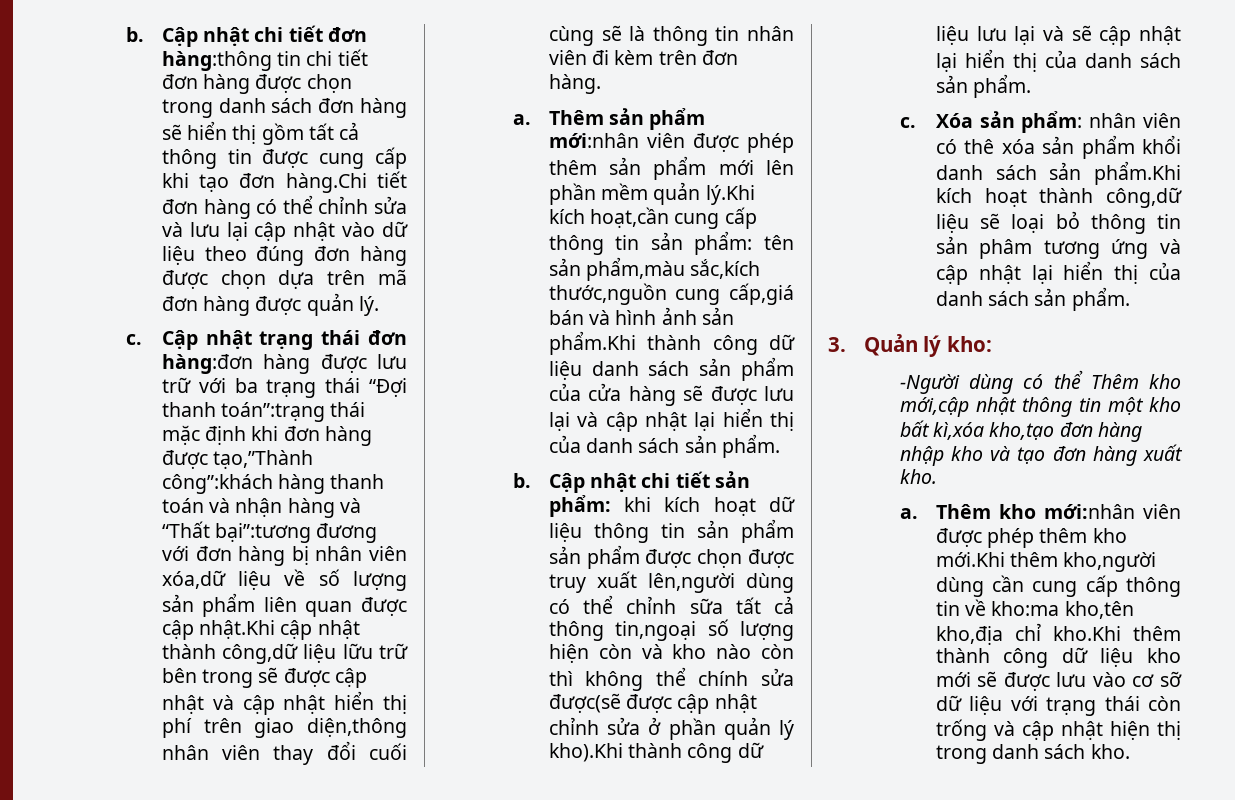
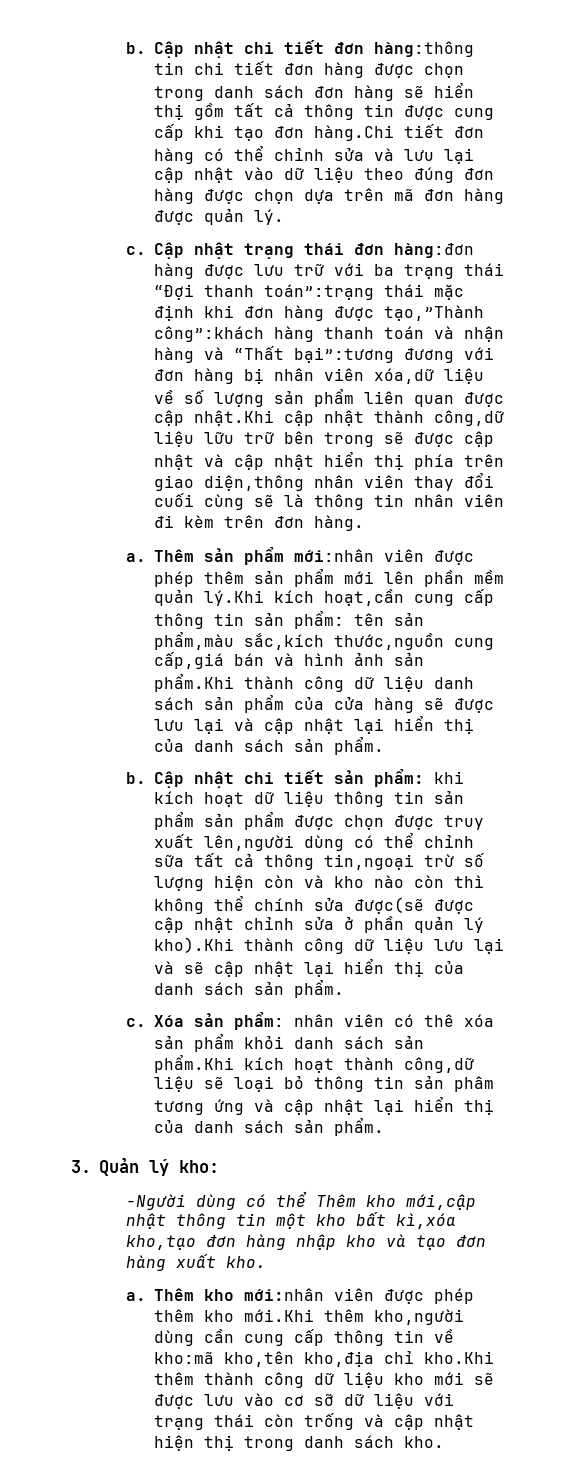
[161,718,192,738] phí -> [414,454,455,470] phía
(697, 631) none -> [424,854,455,867] trừ
[1142,135,1181,154] khổi -> [244,1035,285,1049] khỏi
[991,601,1060,616] kho:ma -> [154,1352,215,1364] kho:mã

